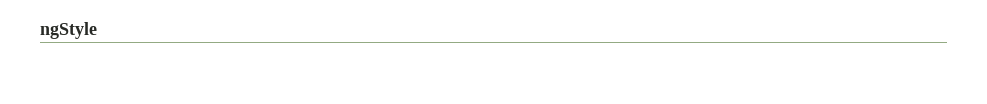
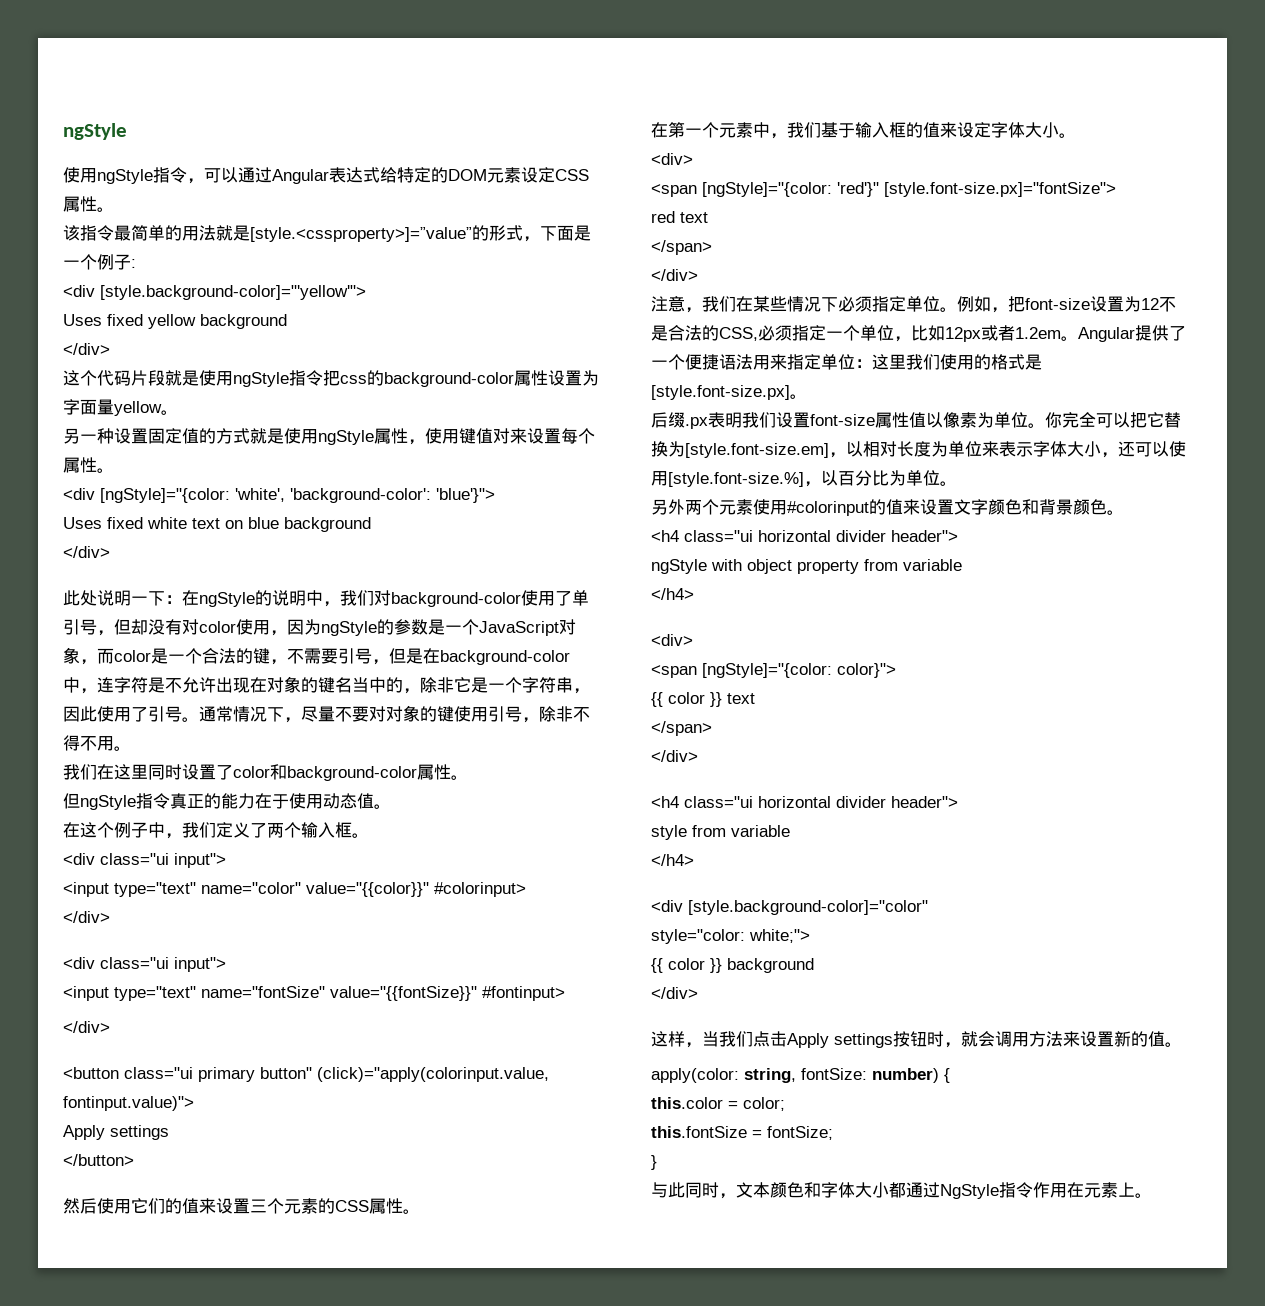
[40,22,97,39] ngStyle -> [63,123,127,140] [63,167,589,184] [63,196,114,212] [63,225,591,242] [63,254,136,270] [63,285,366,300] [63,314,287,329] [63,343,110,355] [63,370,599,387] [63,399,178,416] [63,428,595,445] [63,457,114,473] [63,488,495,503] [63,517,371,532] [63,546,110,558] [63,590,589,607] [63,619,576,636] [63,647,570,665] [63,676,590,694] [63,705,590,723] [63,735,131,751] [63,764,468,781] [63,793,391,810] [63,822,369,839] [63,853,226,868] [63,882,526,897] [63,911,110,923] [63,957,226,972] [63,986,565,1001] [63,1021,110,1033] [63,1067,549,1082] [63,1096,194,1111] [63,1125,169,1140] [63,1154,134,1166] [63,1198,420,1214] [651,122,1076,139] [651,153,693,165] [651,182,1116,197] [651,211,708,223] [651,240,712,255] [651,269,698,281] [651,296,1176,313] [651,325,1186,342] [651,354,1042,370] [651,385,807,400] [651,412,1181,429] [651,441,1186,458] [651,470,957,487] [651,499,1124,516] [651,530,958,542] [651,559,962,574] [651,588,694,600] [651,634,693,646] [651,663,896,678] [651,692,755,707] [651,721,712,736] [651,750,698,762] [651,796,958,808] [651,825,790,840] [651,854,694,866] [651,900,928,915] [651,929,810,944] [651,958,814,973] [651,987,698,999] [651,1031,1182,1048] [651,1068,950,1083] [651,1097,785,1111] [651,1126,833,1140] [651,1155,657,1170] [651,1182,1152,1199] ngStyle // 使用ngStyle指令，可以通过Angular表达式给特定的DOM元素设定CSS属性。 // 该指令最简单的用法就是[style.<cssproperty>]=”value”的形式，下面是一个例子: // <div [style.background-color]="'yellow'"> // Uses fixed yellow background // </div> // 这个代码片段就是使用ngStyle指令把css的background-color属性设置为字面量yellow。 // 另一种设置固定值的方式就是使用ngStyle属性，使用键值对来设置每个属性。 // <div [ngStyle]="{color: 'white', 'background-color': 'blue'}"> // Uses fixed white text on blue background // </div> // 此处说明一下：在ngStyle的说明中，我们对background-color使用了单引号，但却没有对color使用，因为ngStyle的参数是一个JavaScript对象，而color是一个合法的键，不需要引号，但是在background-color中，连字符是不允许出现在对象的键名当中的，除非它是一个字符串，因此使用了引号。通常情况下，尽量不要对对象的键使用引号，除非不得不用。 // 我们在这里同时设置了color和background-color属性。 // 但ngStyle指令真正的能力在于使用动态值。 // 在这个例子中，我们定义了两个输入框。 // <div class="ui input"> // <input type="text" name="color" value="{{color}}" #colorinput> // </div> // <div class="ui input"> // <input type="text" name="fontSize" value="{{fontSize}}" #fontinput> // </div> // <button class="ui primary button" (click)="apply(colorinput.value, fontinput.value)"> // Apply settings // </button> // 然后使用它们的值来设置三个元素的CSS属性。 // 在第一个元素中，我们基于输入框的值来设定字体大小。 // <div> // <span [ngStyle]="{color: 'red'}" [style.font-size.px]="fontSize"> // red text // </span> // </div> // 注意，我们在某些情况下必须指定单位。例如，把font-size设置为12不是合法的CSS,必须指定一个单位，比如12px或者1.2em。Angular提供了一个便捷语法用来指定单位：这里我们使用的格式是[style.font-size.px]。 // 后缀.px表明我们设置font-size属性值以像素为单位。你完全可以把它替换为[style.font-size.em]，以相对长度为单位来表示字体大小，还可以使用[style.font-size.%]，以百分比为单位。 // 另外两个元素使用#colorinput的值来设置文字颜色和背景颜色。 // <h4 class="ui horizontal divider header"> // ngStyle with object property from variable // </h4> // <div> // <span [ngStyle]="{color: color}"> // {{ color }} text // </span> // </div> // <h4 class="ui horizontal divider header"> // style from variable // </h4> // <div [style.background-color]="color" // style="color: white;"> // {{ color }} background // </div> // 这样，当我们点击Apply settings按钮时，就会调用方法来设置新的值。 // apply(color: string, fontSize: number) { // this.color = color; // this.fontSize = fontSize; // } // 与此同时，文本颜色和字体大小都通过NgStyle指令作用在元素上。

